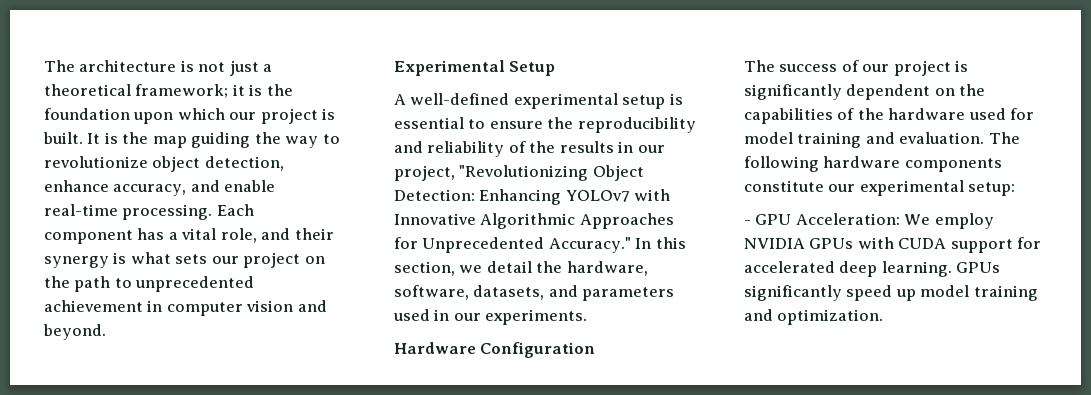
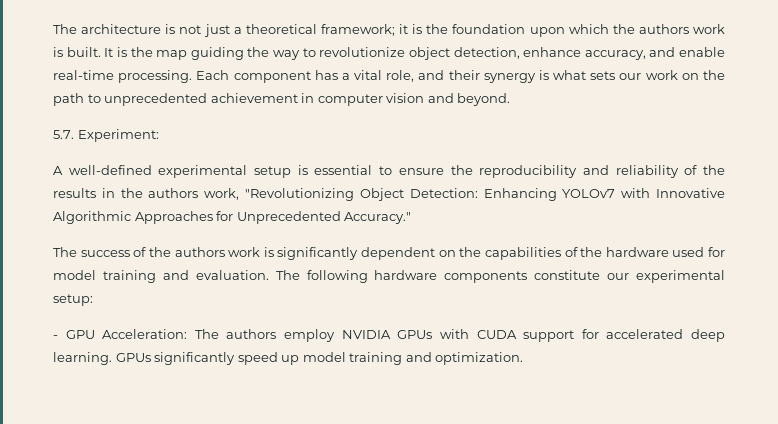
[229,108,318,124] our project -> [612,24,725,34] the authors work
[243,252,301,268] project -> [645,70,678,80] work
[394,60,556,76] Experimental Setup -> [53,129,159,142] 5.7. Experiment:
[637,145,665,153] [394,165,455,181] our project, -> [120,188,240,200] the authors work,
[635,237,686,249] [394,261,648,276] [394,285,675,301] [393,309,588,325] [394,342,596,358] In this section, we detail the hardware, software, datasets, and parameters used in our experiments. // Hardware Configuration -> (412, 218) none
[862,60,951,76] our project -> [148,247,261,257] the authors work
[904,214,931,225] We -> [194,329,277,339] The authors

